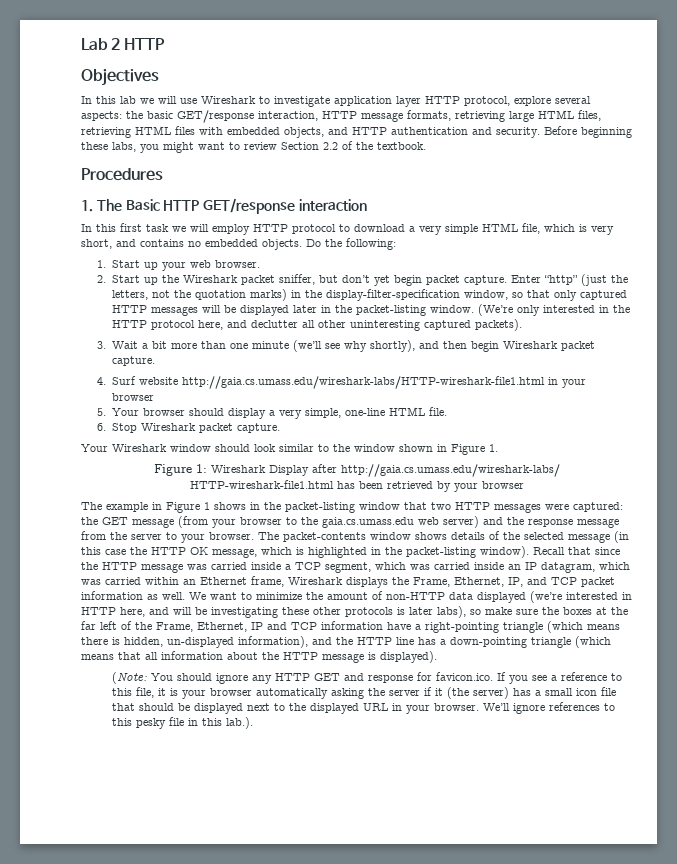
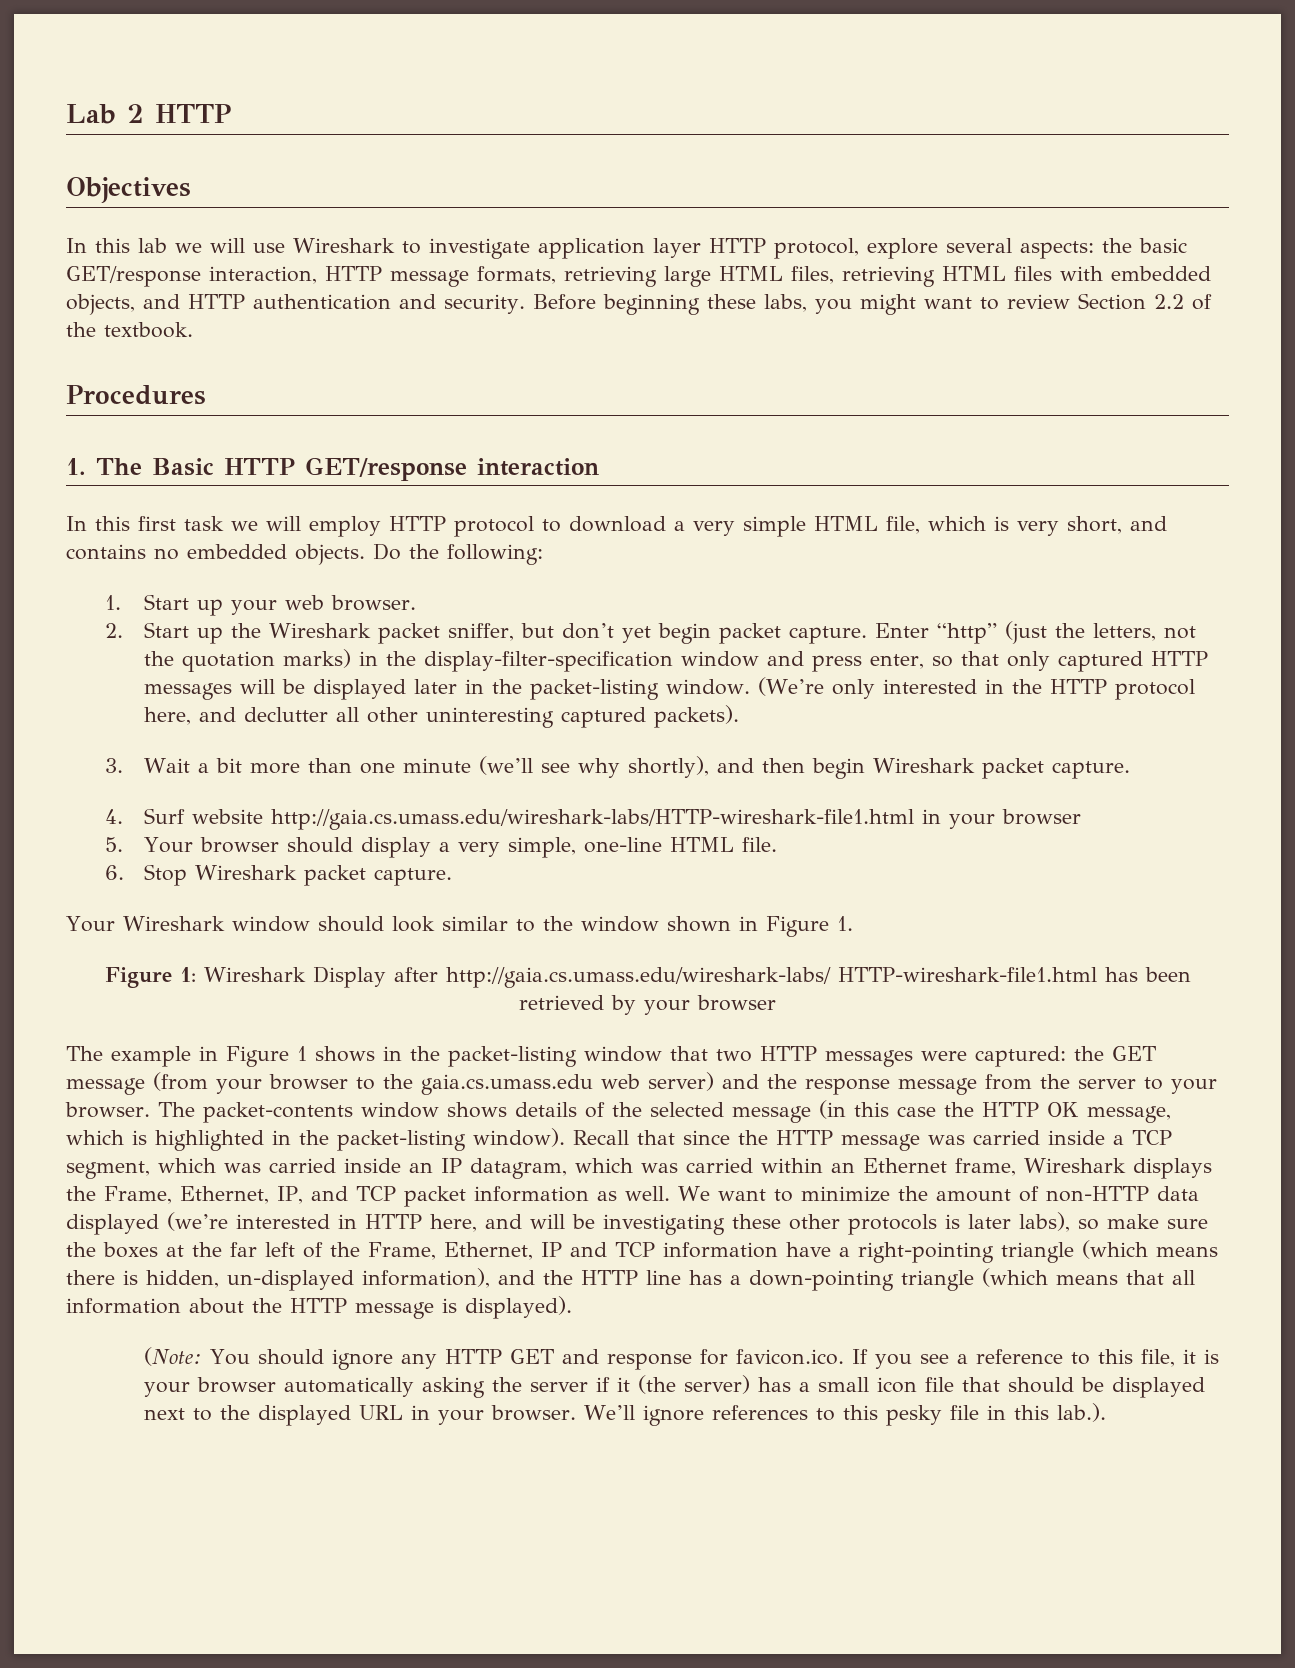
[464,290,509,300] window, -> [681,651,925,672] window and press enter,

